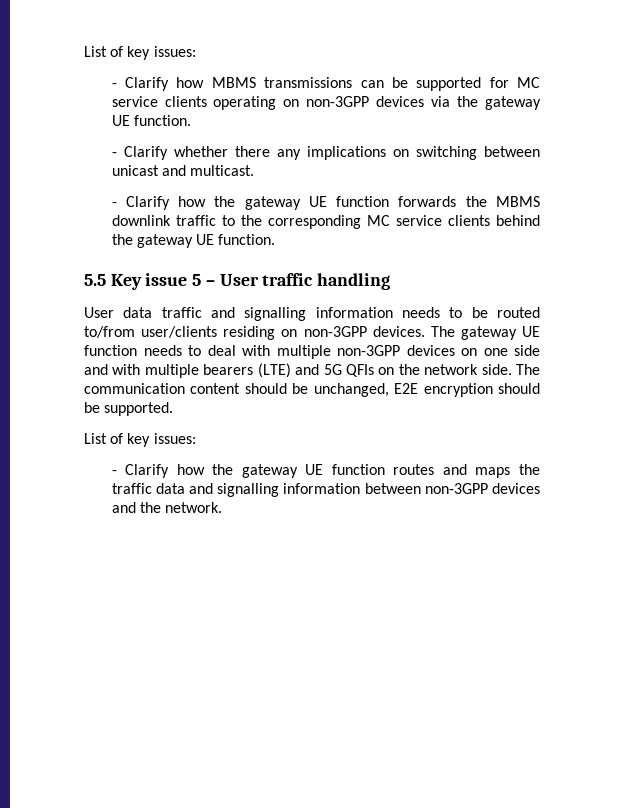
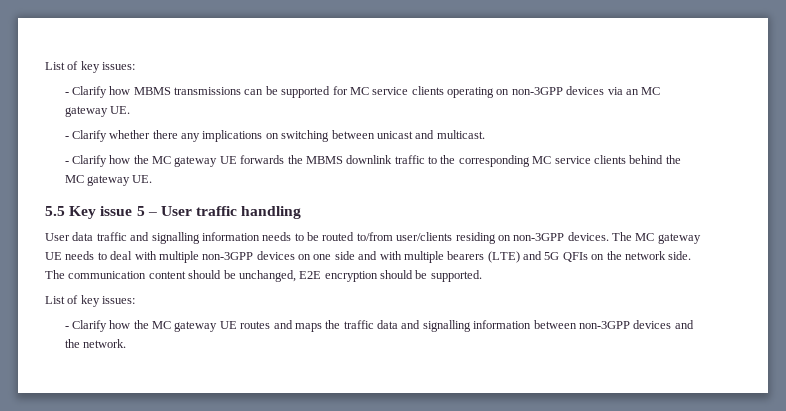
[457,96,541,110] [111,115,191,126] the gateway UE function. -> [625,87,661,95] [64,106,130,117] an MC gateway UE.
[244,196,390,210] gateway UE function -> [152,156,237,167] MC gateway UE
[136,234,276,248] gateway UE function. -> [64,175,153,186] MC gateway UE.
[460,326,540,340] [84,345,137,356] gateway UE function -> [635,233,701,244] [45,252,62,260] MC gateway UE
[241,464,385,478] gateway UE function -> [152,321,237,332] MC gateway UE

